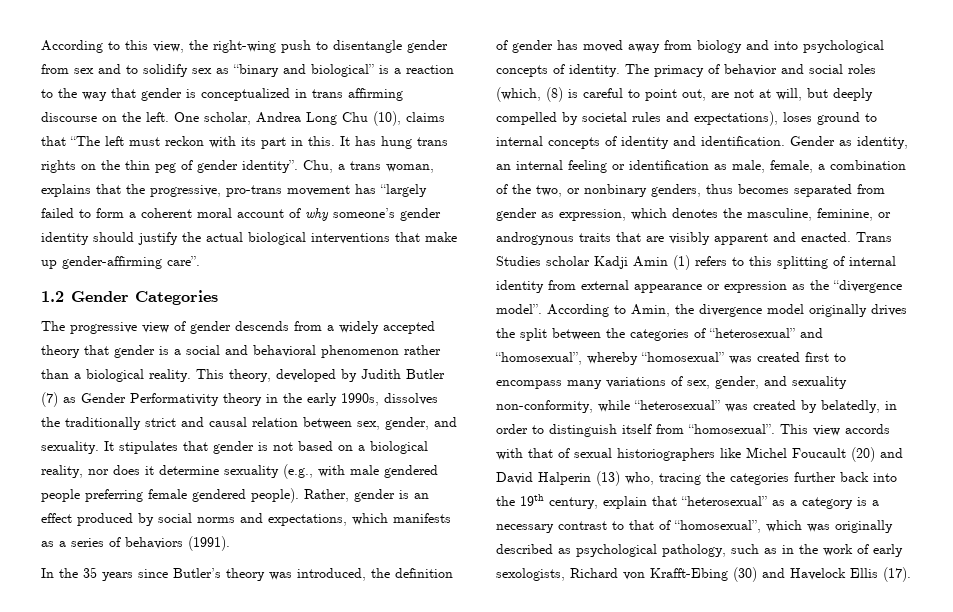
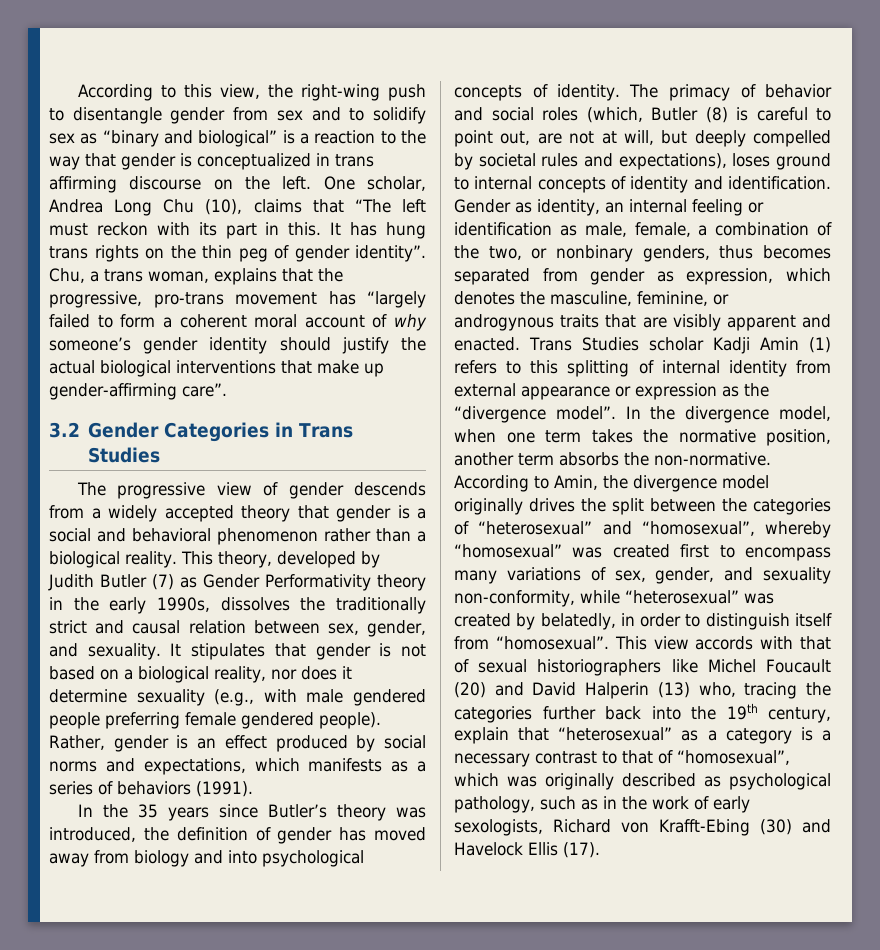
[41,291,64,302] 1.2 -> [49,422,80,438] 3.2
(218, 297) none -> [275,422,354,438] [88,447,161,463] in Trans Studies
(541, 94) none -> [651,107,698,121] Butler
(542, 309) none -> [625,406,831,423] [454,429,831,446] [454,452,771,466] In the divergence model, when one term takes the normative position, another term absorbs the non-normative.

